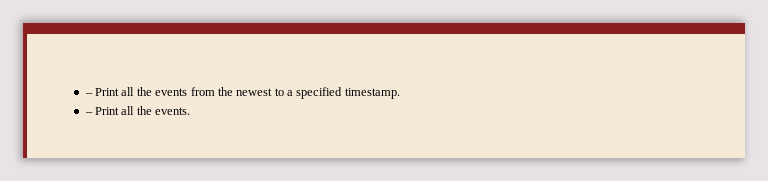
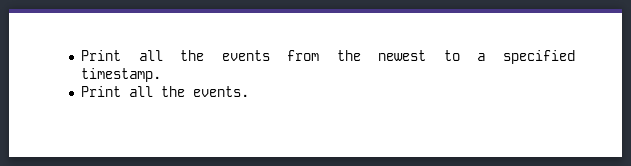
[84,93,93,96] – -> (81, 55) none
[84,112,93,115] – -> (162, 75) none

